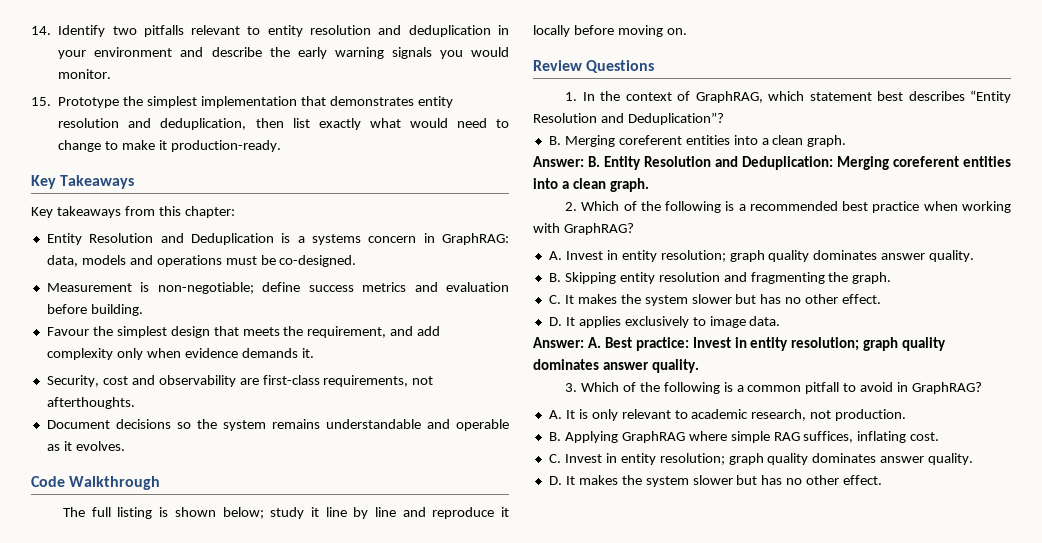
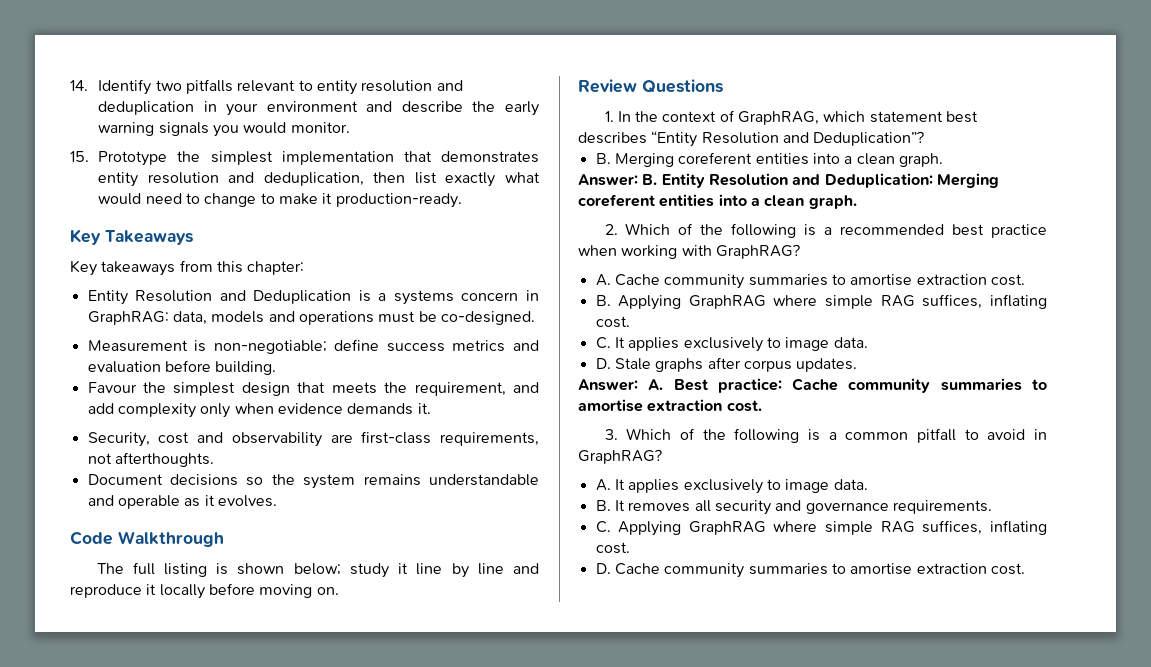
[565,250,975,262] [548,272,892,284] [548,294,882,306] [548,316,781,328] [533,337,947,351] [533,359,699,373] Invest in entity resolution; graph quality dominates answer quality. // B. Skipping entity resolution and fragmenting the graph. // C. It makes the system slower but has no other effect. // D. It applies exclusively to image data. // Answer: A. Best practice: Invest in entity resolution; graph quality dominates answer quality. -> [614,274,1025,289] [595,294,1047,310] [595,316,630,328] [595,337,868,352] [595,357,858,372] [578,378,1047,393] [578,399,762,412] Cache community summaries to amortise extraction cost. // B. Applying GraphRAG where simple RAG suffices, inflating cost. // C. It applies exclusively to image data. // D. Stale graphs after corpus updates. // Answer: A. Best practice: Cache community summaries to amortise extraction cost.
[578,409,907,421] [548,431,940,443] [548,453,974,465] [548,475,883,487] is only relevant to academic research, not production. // B. Applying GraphRAG where simple RAG suffices, inflating cost. // C. Invest in entity resolution; graph quality dominates answer quality. // D. It makes the system slower but has no other effect. -> [628,479,868,494] [595,500,992,515] [595,520,1047,536] [595,542,630,554] [595,563,1025,578] applies exclusively to image data. // B. It removes all security and governance requirements. // C. Applying GraphRAG where simple RAG suffices, inflating cost. // D. Cache community summaries to amortise extraction cost.

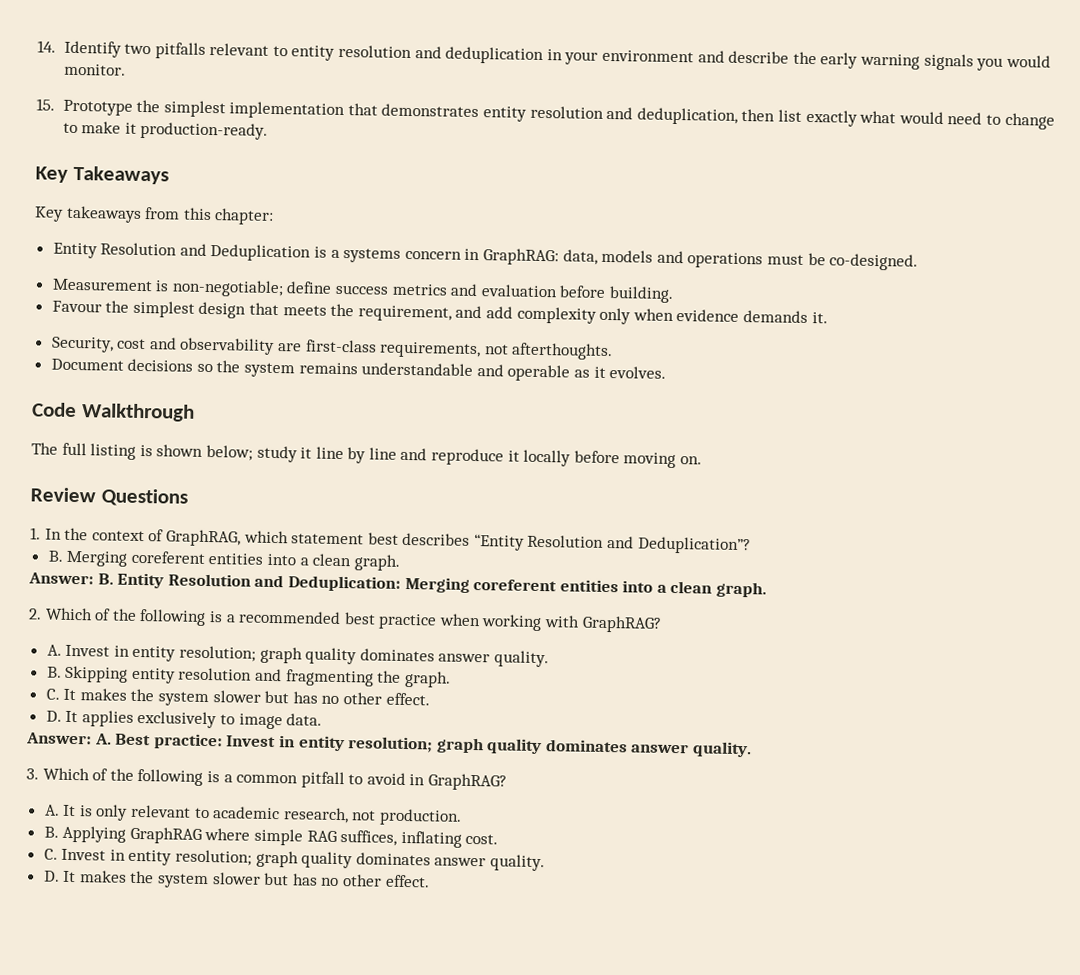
[614,274,1025,289] [595,294,1047,310] [595,316,630,328] [595,337,868,352] [595,357,858,372] [578,378,1047,393] [578,399,762,412] Cache community summaries to amortise extraction cost. // B. Applying GraphRAG where simple RAG suffices, inflating cost. // C. It applies exclusively to image data. // D. Stale graphs after corpus updates. // Answer: A. Best practice: Cache community summaries to amortise extraction cost. -> [65,644,550,668] [46,665,451,688] [45,688,430,707] [45,710,323,730] [26,732,753,758] Invest in entity resolution; graph quality dominates answer quality. // B. Skipping entity resolution and fragmenting the graph. // C. It makes the system slower but has no other effect. // D. It applies exclusively to image data. // Answer: A. Best practice: Invest in entity resolution; graph quality dominates answer quality.
[628,479,868,494] [595,500,992,515] [595,520,1047,536] [595,542,630,554] [595,563,1025,578] applies exclusively to image data. // B. It removes all security and governance requirements. // C. Applying GraphRAG where simple RAG suffices, inflating cost. // D. Cache community summaries to amortise extraction cost. -> [79,804,463,826] [43,825,499,848] [43,848,546,872] [43,870,430,889] is only relevant to academic research, not production. // B. Applying GraphRAG where simple RAG suffices, inflating cost. // C. Invest in entity resolution; graph quality dominates answer quality. // D. It makes the system slower but has no other effect.

